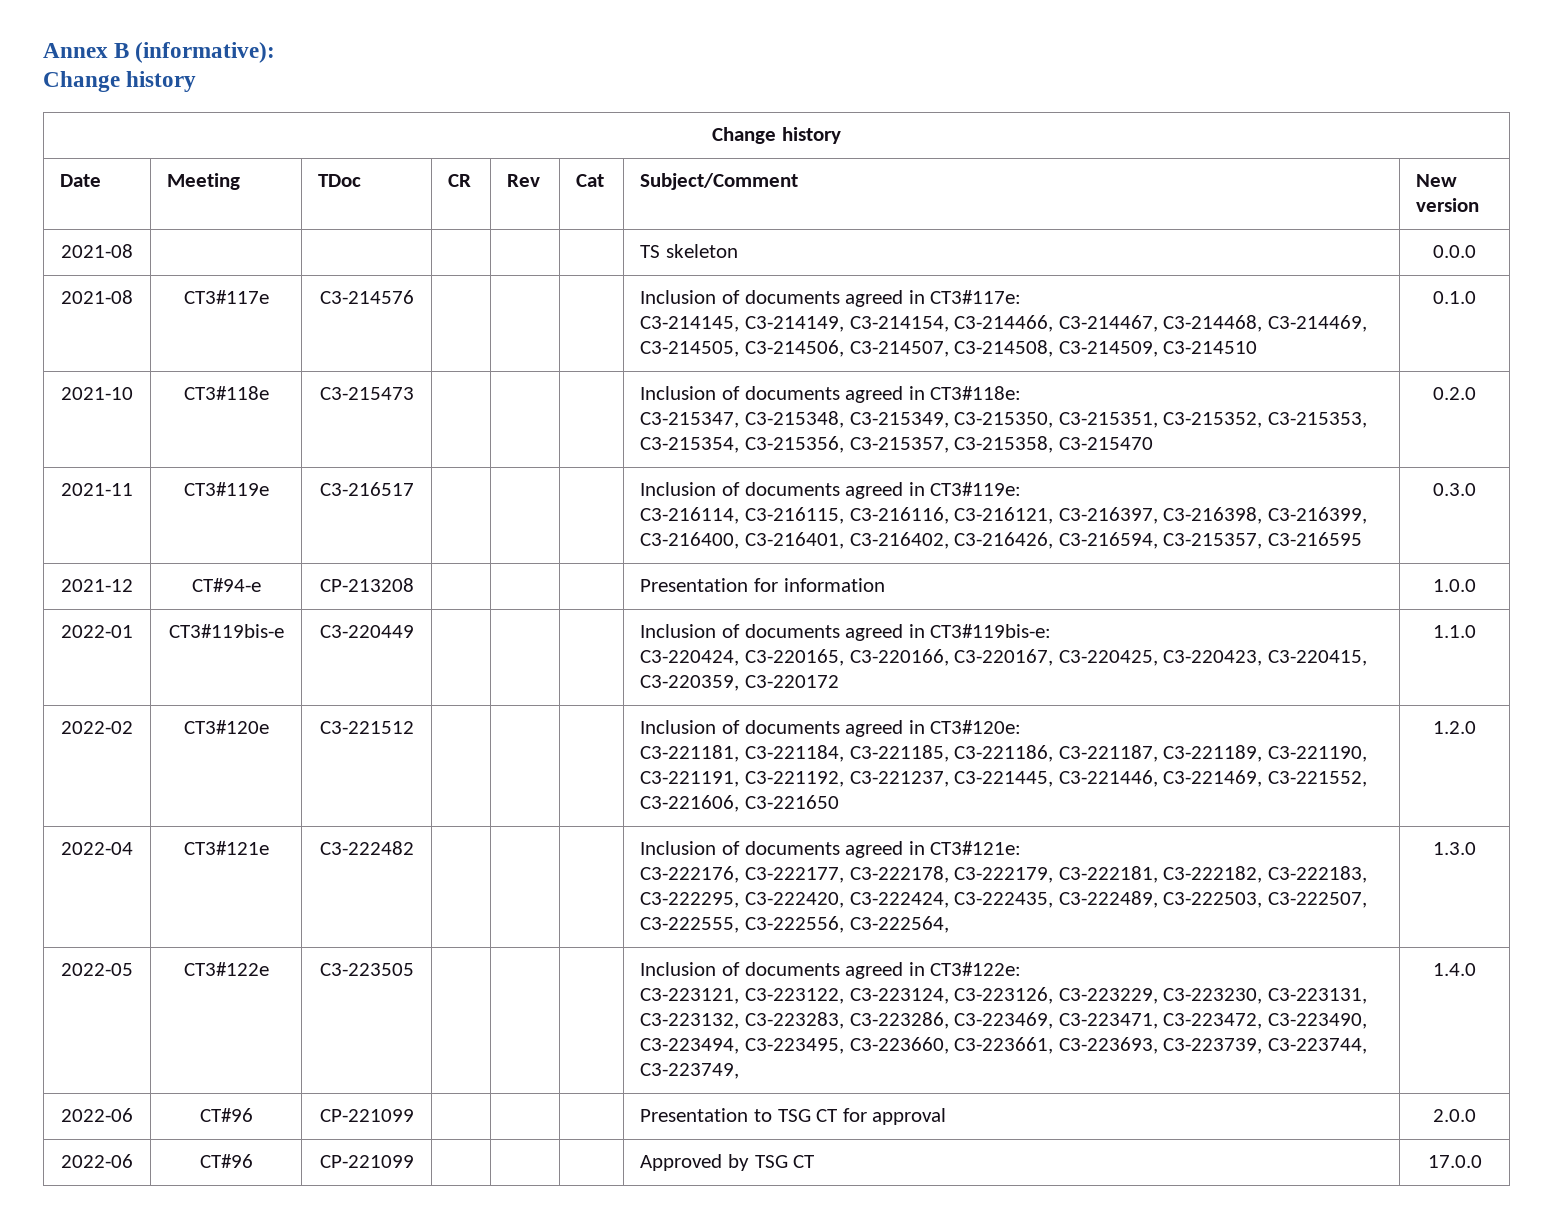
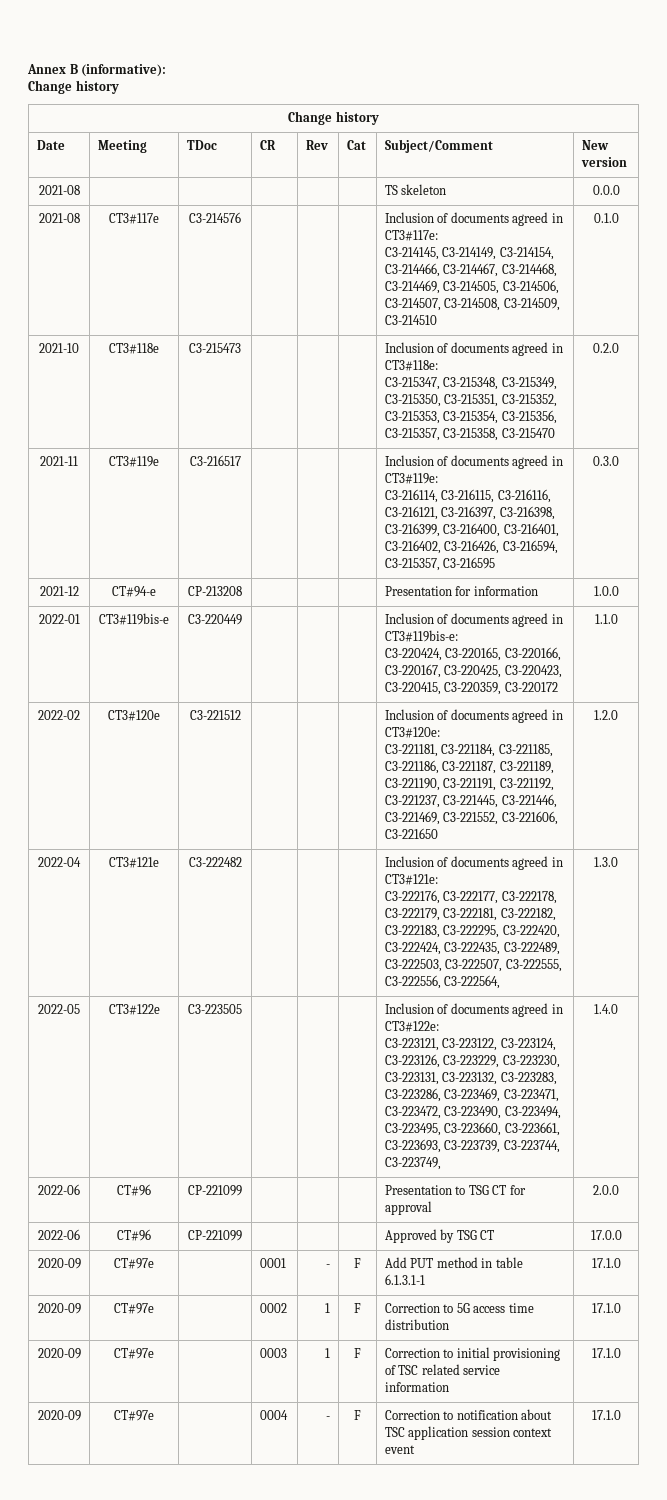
(1482, 1161) none -> [37,1258,81,1269] [114,1258,154,1269] [259,1258,286,1268] [326,1264,331,1268] [354,1258,361,1268] [384,1257,523,1268] [384,1274,425,1285] [591,1258,621,1268] [37,1303,81,1314] [114,1303,154,1314] [259,1303,287,1313] [325,1303,331,1313] [354,1303,361,1313] [384,1303,534,1313] [384,1319,449,1330] [591,1303,621,1313] [37,1348,81,1359] [114,1348,154,1359] [259,1348,287,1358] [325,1348,331,1358] [354,1348,361,1358] [384,1347,561,1361] [384,1364,501,1375] [384,1382,449,1392] [591,1348,621,1358] [37,1410,81,1421] [114,1410,154,1421] [259,1410,288,1420] [326,1416,331,1420] [354,1410,361,1420] [384,1409,553,1420] [384,1426,553,1440] [384,1445,415,1454] [591,1410,621,1420] // 2020-09 | CT#97e | | 0001 | - | F | Add PUT method in table 6.1.3.1-1 | 17.1.0 // 2020-09 | CT#97e | | 0002 | 1 | F | Correction to 5G access time distribution | 17.1.0 // 2020-09 | CT#97e | | 0003 | 1 | F | Correction to initial provisioning of TSC related service information | 17.1.0 // 2020-09 | CT#97e | | 0004 | - | F | Correction to notification about TSC application session context event | 17.1.0

